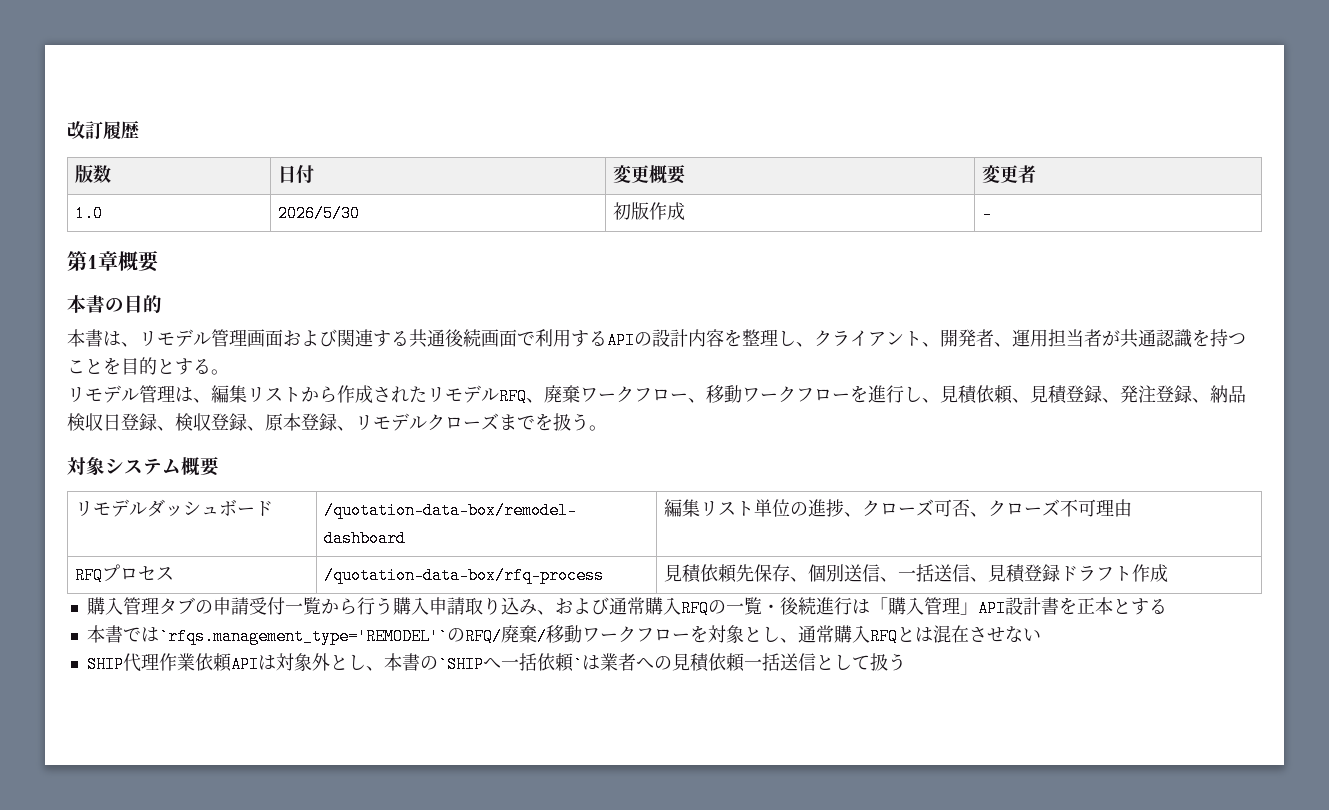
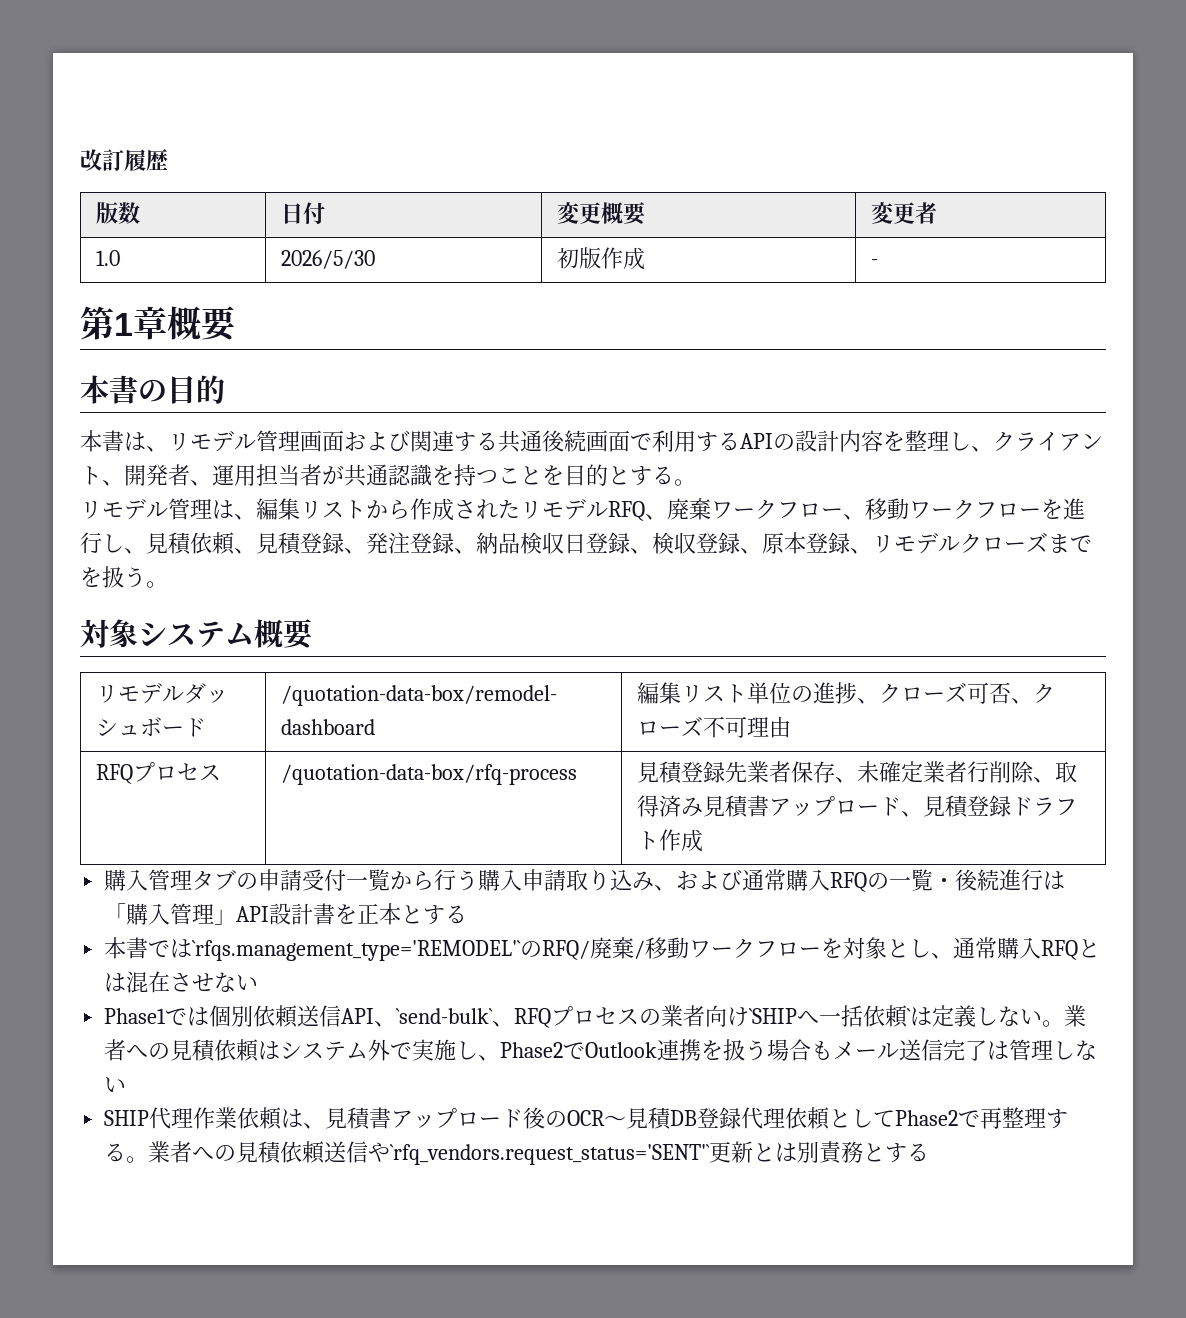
[700,564,971,583] 依頼先保存、個別送信、一括送信 -> [681,761,1078,783] [637,795,902,818] 登録先業者保存、未確定業者行削除、取得済み見積書アップロード
[86,653,438,673] SHIP代理作業依頼APIは対象外とし、本書の -> [104,1005,750,1028] Phase1では個別依頼送信API、`send-bulk`、RFQプロセスの業者向け
[599,653,906,672] 業者への見積依頼一括送信として扱う -> [932,1005,1087,1027] [104,1039,1098,1062] [104,1077,127,1093] [104,1107,1069,1130] [104,1141,930,1165] 定義しない。業者への見積依頼はシステム外で実施し、Phase2でOutlook連携を扱う場合もメール送信完了は管理しない // SHIP代理作業依頼は、見積書アップロード後のOCR〜見積DB登録代理依頼としてPhase2で再整理する。業者への見積依頼送信や`rfq_vendors.request_status='SENT'`更新とは別責務とする

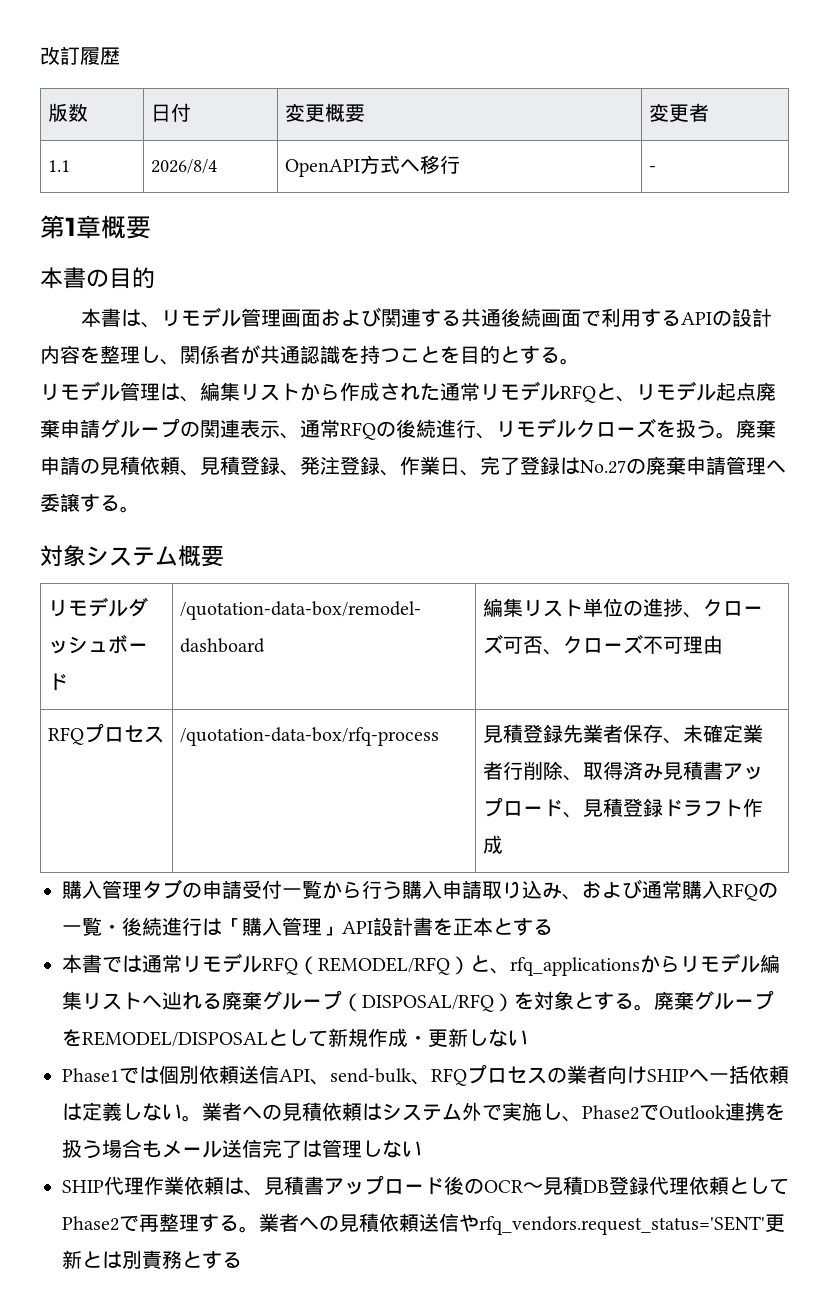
[96,250,121,266] [281,250,376,269] [557,247,646,270] 1.0 | 2026/5/30 | 初版作成 -> [48,160,71,172] [151,159,218,174] [285,155,461,177] 1.1 | 2026/8/4 | OpenAPI方式へ移行
[993,432,1103,451] [80,464,300,486] クライアント、開発者、運用担当 -> [180,345,220,364] 関係
[520,498,1085,521] [80,532,146,554] リモデルRFQ、廃棄ワークフロー、移動ワークフローを進行し、 -> [440,381,776,403] [40,418,776,440] [40,456,100,475] 通常リモデルRFQと、リモデル起点廃棄申請グループの関連表示、通常RFQの後続進行、リモデルクローズを扱う。廃棄申請の
[476,532,1092,554] [80,566,146,588] 納品検収日登録、検収登録、原本登録、リモデルクローズまでを扱う -> [400,456,786,476] [40,493,120,512] 作業日、完了登録はNo.27の廃棄申請管理へ委譲する
[192,937,1101,961] [104,971,215,993] `rfqs.management_type='REMODEL'`のRFQ/廃棄/移動ワークフローを対象とし、通常購入RFQとは混在させ -> [142,953,780,976] [62,990,774,1012] [62,1028,488,1047] 通常リモデルRFQ（REMODEL/RFQ）と、rfq_applicationsからリモデル編集リストへ辿れる廃棄グループ（DISPOSAL/RFQ）を対象とする。廃棄グループをREMODEL/DISPOSALとして新規作成・更新し
[396,1008,494,1024] `send-bulk` -> [330,1068,412,1083] send-bulk
[749,1008,798,1024] `SHIP -> [647,1069,689,1082] SHIP
[907,1008,912,1024] ` -> (789, 1074) none
[390,1144,711,1165] `rfq_vendors.request_status='SENT'` -> [479,1216,765,1235] rfq_vendors.request_status='SENT'

